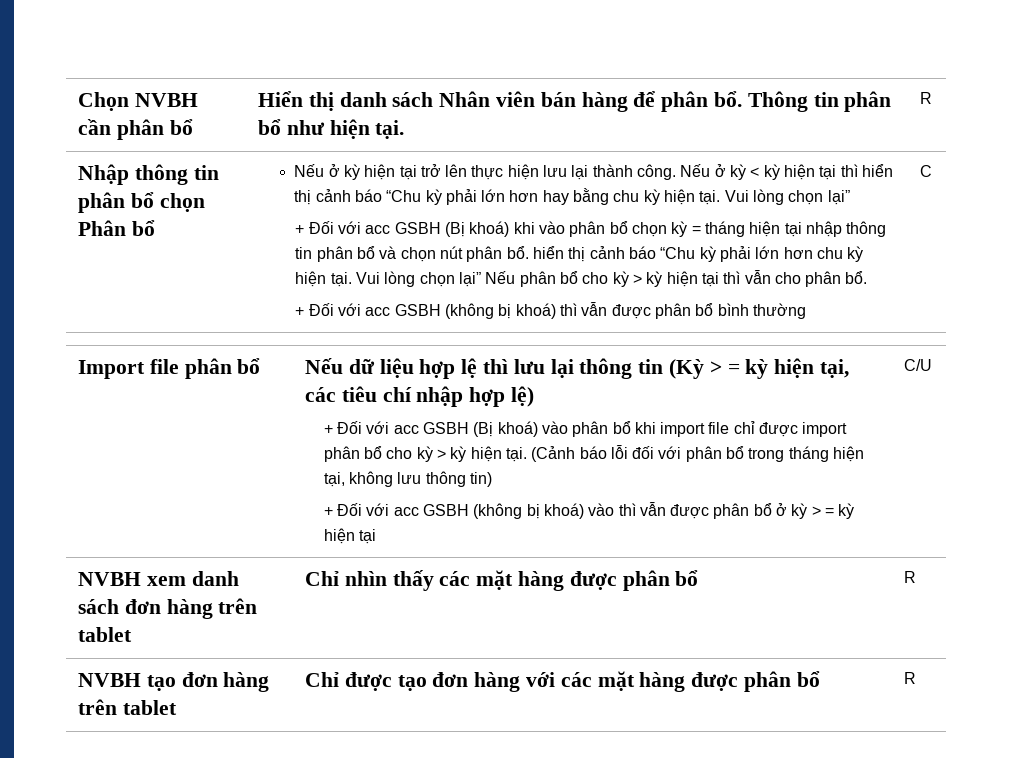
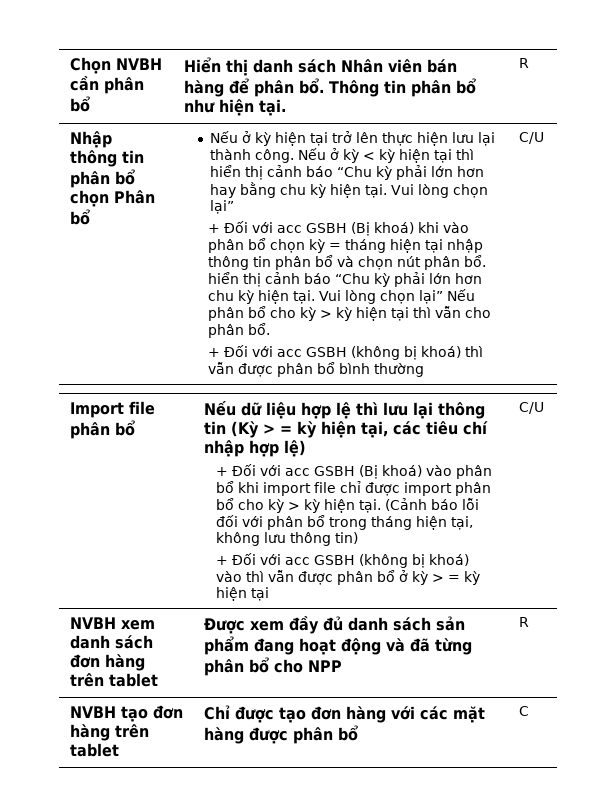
[919,165,932,177] C -> [518,132,544,144] C/U
[304,570,699,591] Chỉ nhìn thấy các mặt hàng được phân bổ -> [203,616,465,634] [203,636,472,655] [203,657,342,676] Được xem đầy đủ danh sách sản phẩm đang hoạt động và đã từng phân bổ cho NPP
[903,672,916,684] R -> [518,706,529,716] C

